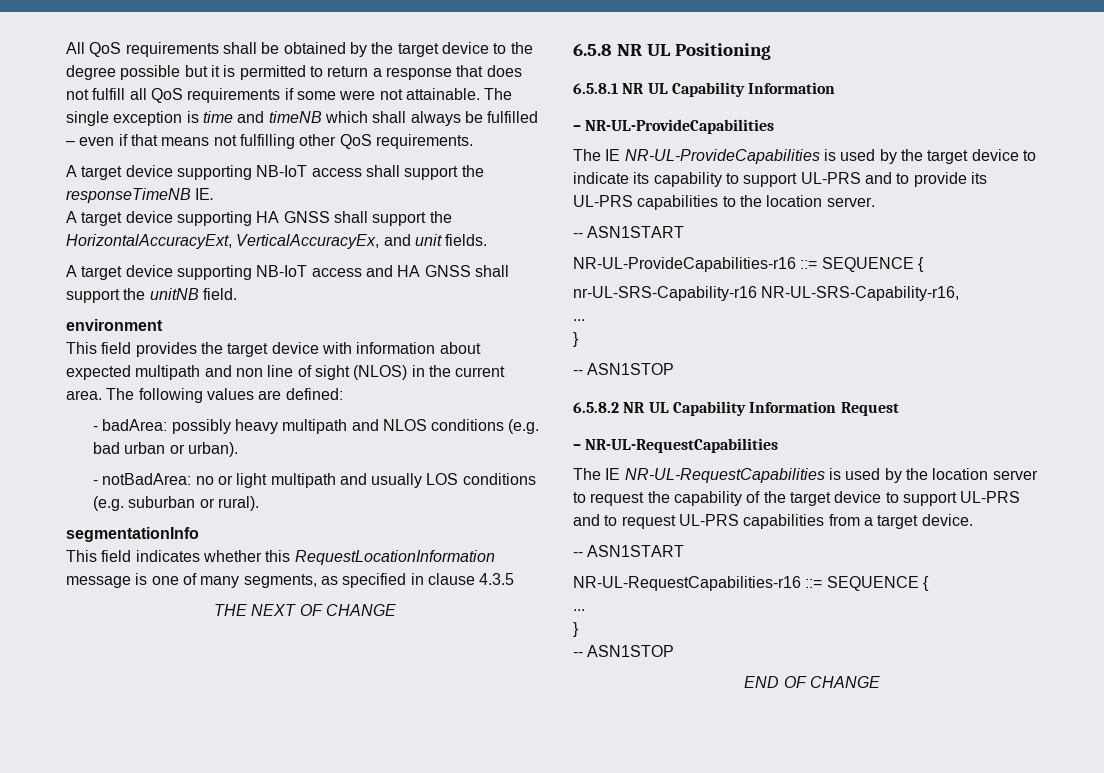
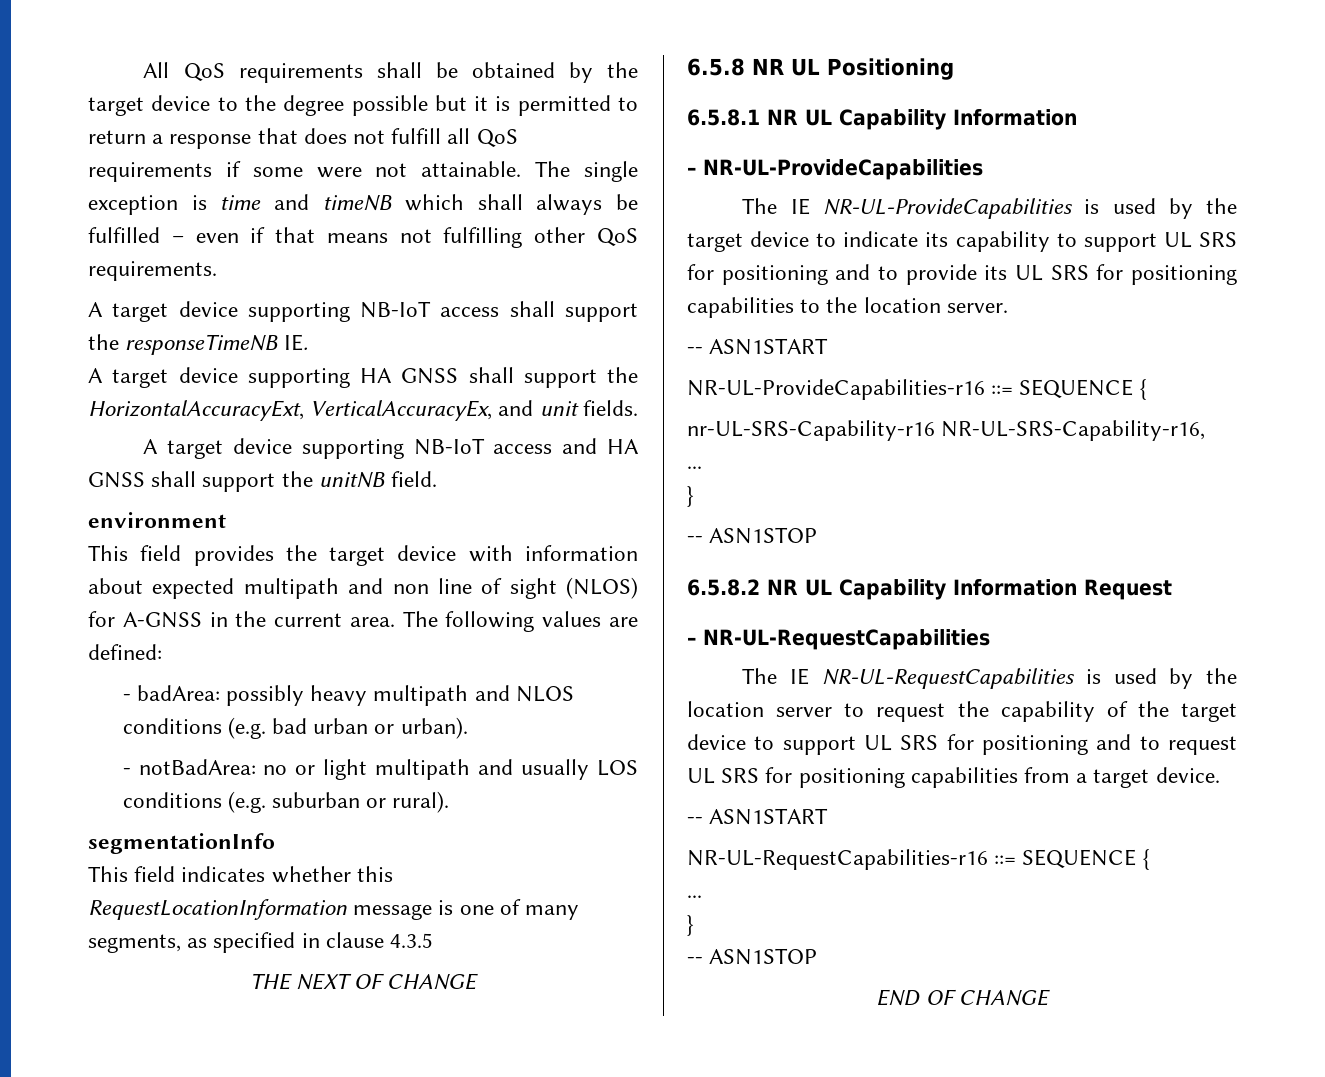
(408, 372) none -> [88,611,202,628] for A-GNSS
[800,172,987,187] [573,195,633,207] UL-PRS and to provide its UL-PRS -> [1163,232,1237,248] [687,264,1237,285] UL SRS for positioning and to provide its UL SRS for positioning
[960,491,1021,503] [573,514,739,529] UL-PRS and to request UL-PRS -> [864,734,1237,755] [687,767,905,788] UL SRS for positioning and to request UL SRS for positioning

